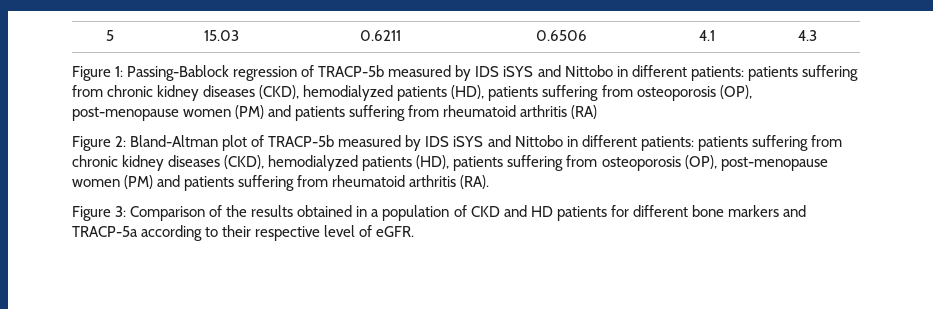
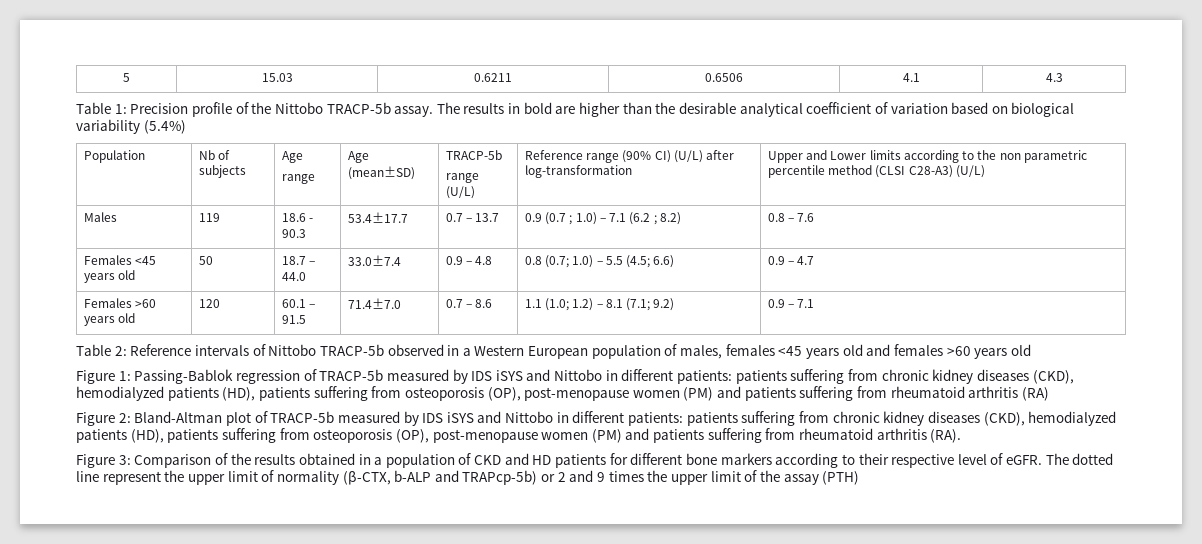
(817, 35) none -> [76,102,1075,117] [76,119,186,134] [83,150,145,163] [198,150,231,160] [198,165,246,178] [281,151,303,163] [281,174,315,184] [347,151,369,163] [347,166,415,180] [445,150,502,160] [445,173,479,183] [445,186,475,199] [524,150,735,163] [524,165,632,178] [767,150,1087,163] [767,165,985,178] [83,212,117,222] [198,213,220,222] [281,213,314,222] [281,229,306,238] [347,212,408,223] [445,213,500,222] [524,212,681,225] [767,213,815,222] [83,255,157,265] [83,270,136,283] [198,256,213,265] [281,256,316,265] [281,272,306,281] [347,255,401,266] [445,256,493,265] [524,255,675,268] [767,256,815,265] [83,298,157,308] [83,313,136,326] [198,299,220,308] [281,299,316,308] [281,315,306,324] [347,298,401,309] [445,299,493,308] [524,298,675,311] [767,299,815,308] [76,344,1031,359] // Table 1: Precision profile of the Nittobo TRACP-5b assay. The results in bold are higher than the desirable analytical coefficient of variation based on biological variability (5.4%) // Population | Nb of subjects | Age // range | Age (mean±SD) | TRACP-5b // range (U/L) | Reference range (90% CI) (U/L) after log-transformation | Upper and Lower limits according to the non parametric percentile method (CLSI C28-A3) (U/L) // Males | 119 | 18.6 - 90.3 | 53.4±17.7 | 0.7 – 13.7 | 0.9 (0.7 ; 1.0) – 7.1 (6.2 ; 8.2) | 0.8 – 7.6 // Females <45 years old | 50 | 18.7 – 44.0 | 33.0±7.4 | 0.9 – 4.8 | 0.8 (0.7; 1.0) – 5.5 (4.5; 6.6) | 0.9 – 4.7 // Females >60 years old | 120 | 60.1 – 91.5 | 71.4±7.0 | 0.7 – 8.6 | 1.1 (1.0; 1.2) – 8.1 (7.1; 9.2) | 0.9 – 7.1 // Table 2: Reference intervals of Nittobo TRACP-5b observed in a Western European population of males, females <45 years old and females >60 years old
[127,65,230,81] Passing-Bablock -> [134,369,234,384] Passing-Bablok
[782,205,806,217] [72,226,138,237] and TRACP-5a -> (772, 459) none
(415, 231) none -> [1045,453,1114,465] [76,470,860,485] The dotted line represent the upper limit of normality (β-CTX, b-ALP and TRAPcp-5b) or 2 and 9 times the upper limit of the assay (PTH)

